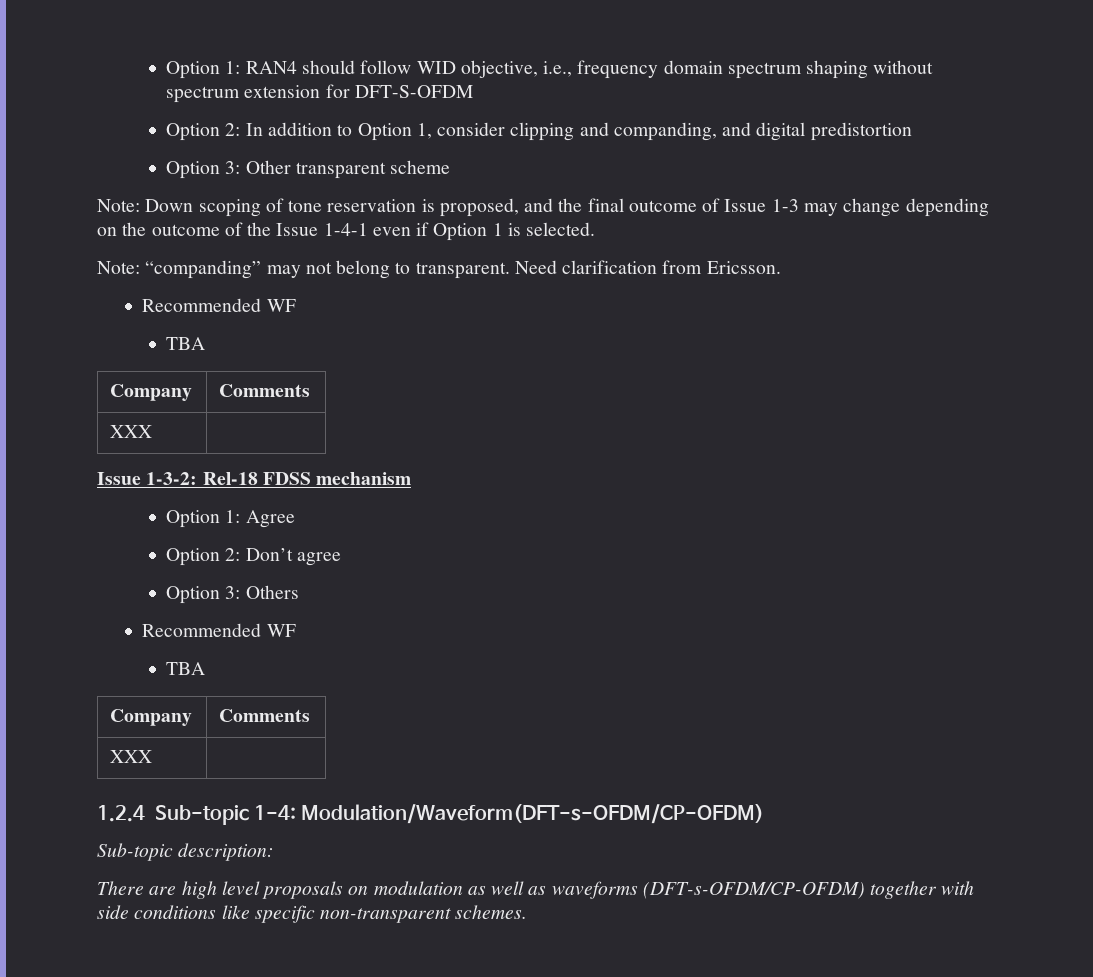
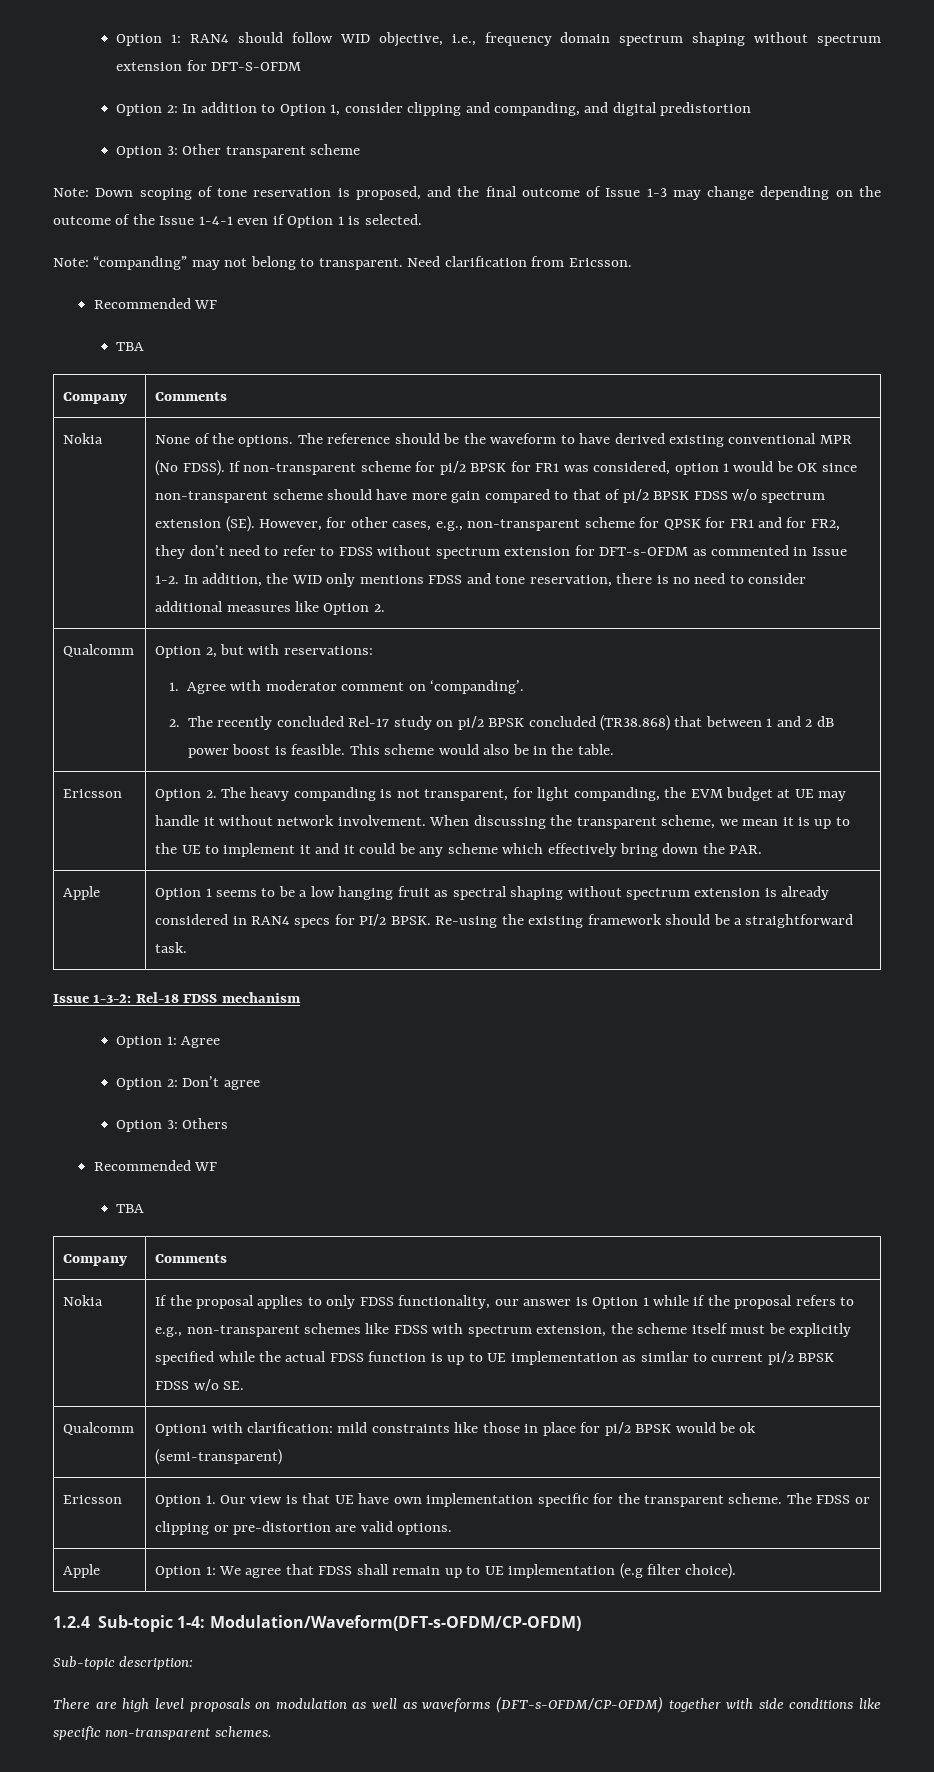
[110,425,153,438] XXX | -> [63,433,104,444] [155,433,852,447] [155,460,857,476] [155,489,826,503] [155,516,840,532] [155,545,847,559] [155,573,807,587] [155,601,385,615] [63,644,135,657] [155,644,373,658] [168,680,525,694] [168,715,834,731] [187,744,614,758] [63,789,123,798] [155,787,847,801] [155,815,850,829] [155,843,763,857] [63,886,101,900] [155,886,830,900] [155,914,854,928] [155,942,188,953] Nokia | None of the options. The reference should be the waveform to have derived existing conventional MPR (No FDSS). If non-transparent scheme for pi/2 BPSK for FR1 was considered, option 1 would be OK since non-transparent scheme should have more gain compared to that of pi/2 BPSK FDSS w/o spectrum extension (SE). However, for other cases, e.g., non-transparent scheme for QPSK for FR1 and for FR2, they don’t need to refer to FDSS without spectrum extension for DFT-s-OFDM as commented in Issue 1-2. In addition, the WID only mentions FDSS and tone reservation, there is no need to consider additional measures like Option 2. // Qualcomm | Option 2, but with reservations: // 1. Agree with moderator comment on ‘companding’. // 2. The recently concluded Rel-17 study on pi/2 BPSK concluded (TR38.868) that between 1 and 2 dB power boost is feasible. This scheme would also be in the table. // Ericsson | Option 2. The heavy companding is not transparent, for light companding, the EVM budget at UE may handle it without network involvement. When discussing the transparent scheme, we mean it is up to the UE to implement it and it could be any scheme which effectively bring down the PAR. // Apple | Option 1 seems to be a low hanging fruit as spectral shaping without spectrum extension is already considered in RAN4 specs for PI/2 BPSK. Re-using the existing framework should be a straightforward task.
[110,750,153,763] XXX | -> [63,1295,104,1306] [155,1295,855,1309] [155,1323,852,1337] [155,1351,835,1365] [155,1379,244,1391] [63,1422,135,1435] [155,1422,757,1436] [155,1449,283,1465] [63,1495,123,1504] [155,1493,870,1507] [155,1521,453,1535] [63,1564,101,1578] [155,1563,737,1579] Nokia | If the proposal applies to only FDSS functionality, our answer is Option 1 while if the proposal refers to e.g., non-transparent schemes like FDSS with spectrum extension, the scheme itself must be explicitly specified while the actual FDSS function is up to UE implementation as similar to current pi/2 BPSK FDSS w/o SE. // Qualcomm | Option1 with clarification: mild constraints like those in place for pi/2 BPSK would be ok (semi-transparent) // Ericsson | Option 1. Our view is that UE have own implementation specific for the transparent scheme. The FDSS or clipping or pre-distortion are valid options. // Apple | Option 1: We agree that FDSS shall remain up to UE implementation (e.g filter choice).

